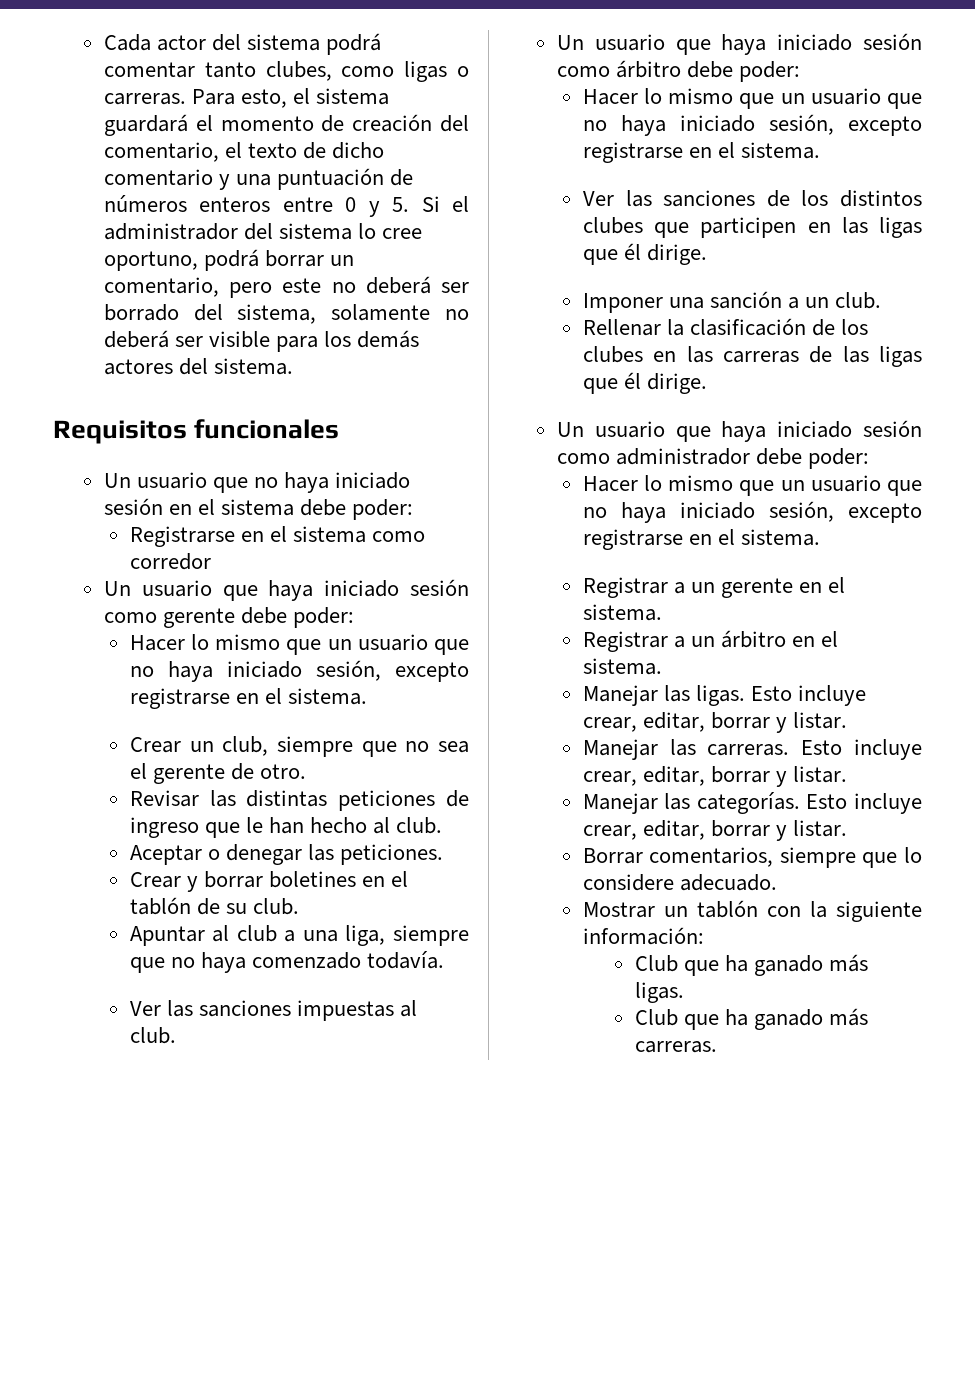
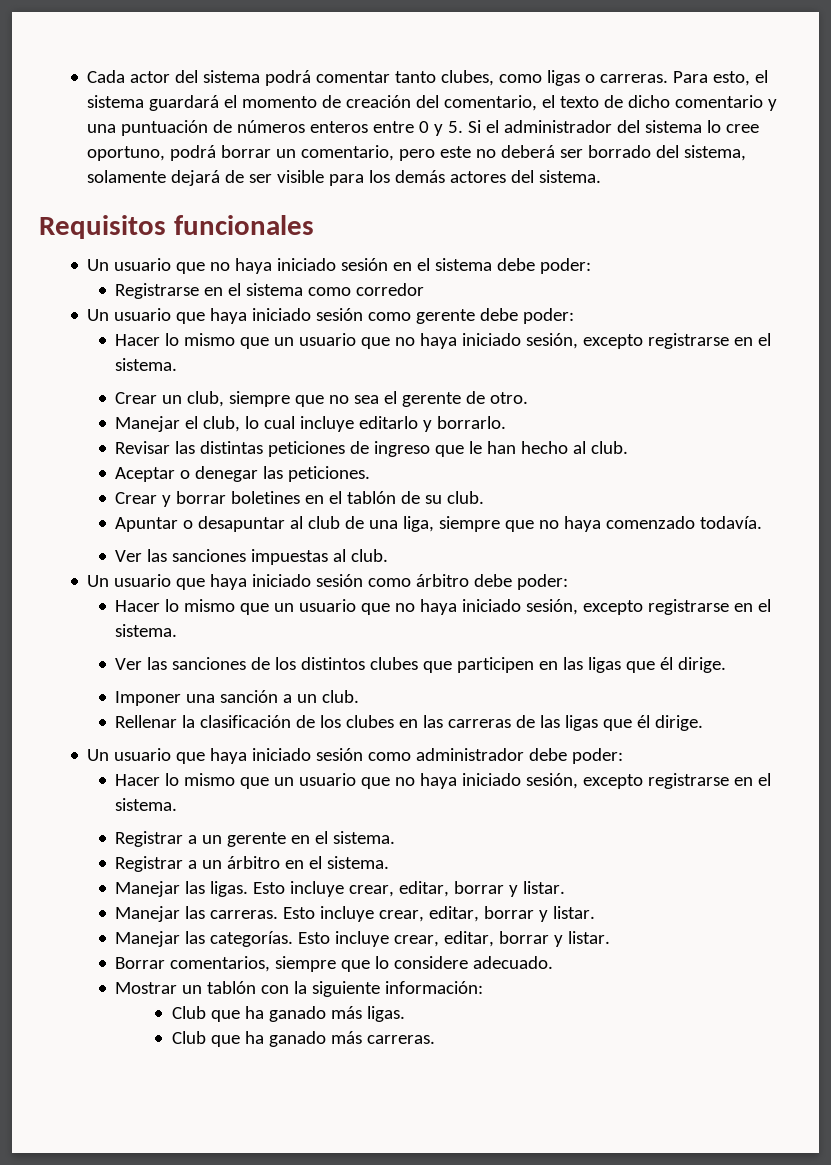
[444,309,469,320] [103,330,169,348] no deberá -> [171,170,245,186] dejará de
(307, 771) none -> [115,416,507,432] // Manejar el club, lo cual incluye editarlo y borrarlo.
(205, 936) none -> [183,516,286,532] o desapuntar
[284,930,296,942] a -> [345,516,365,529] de

